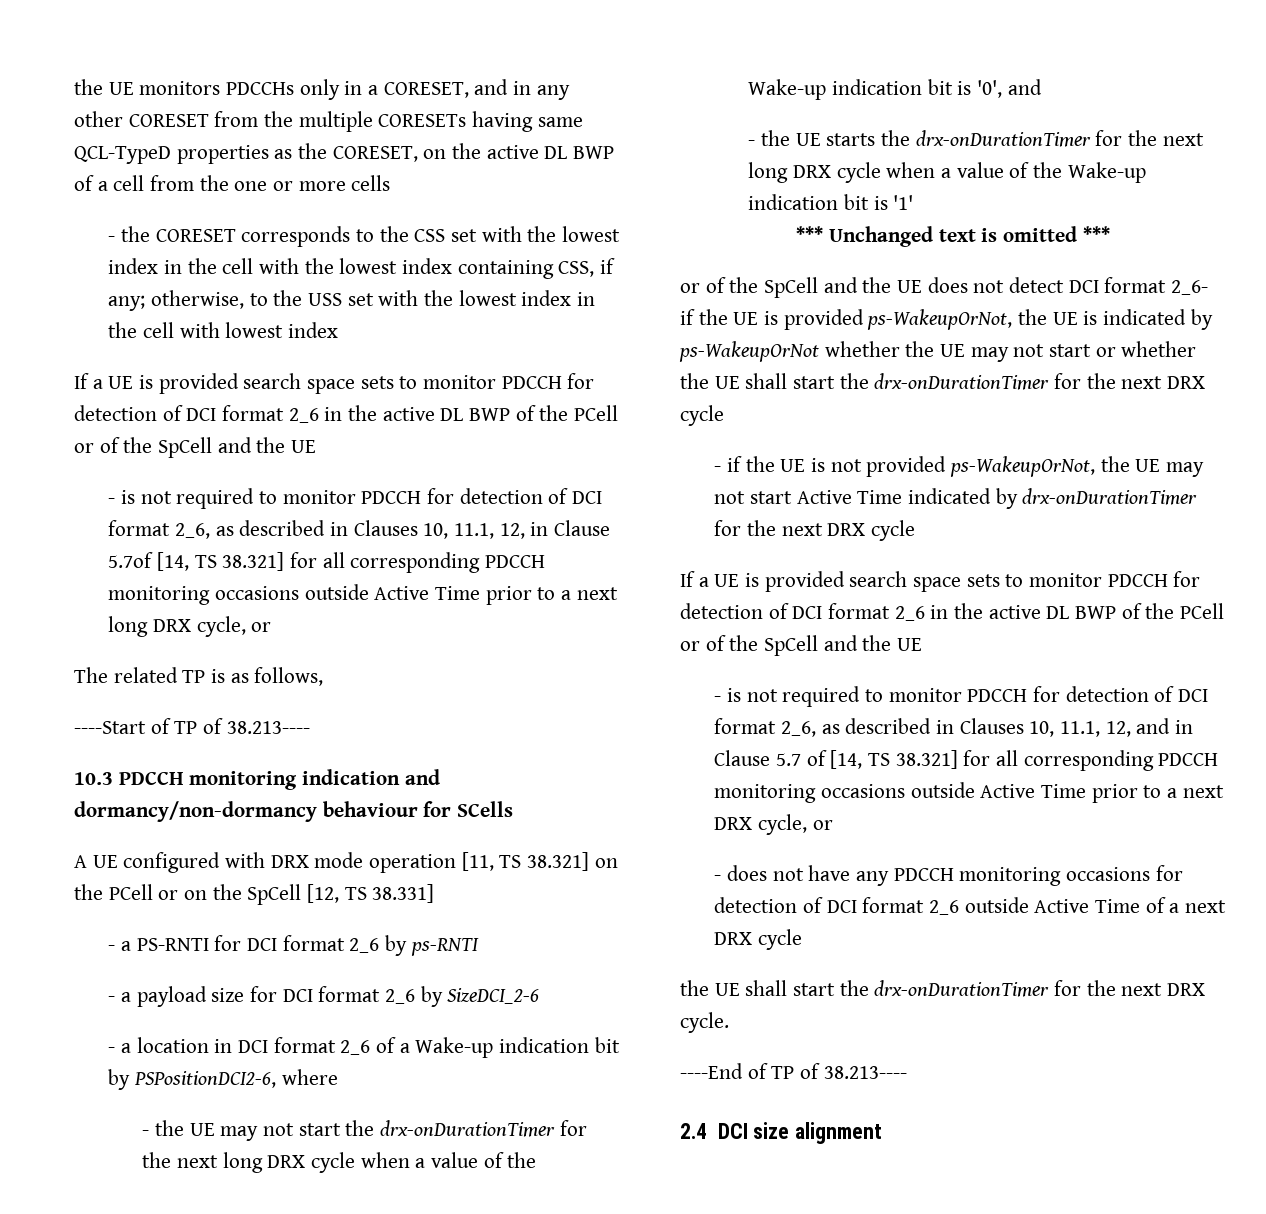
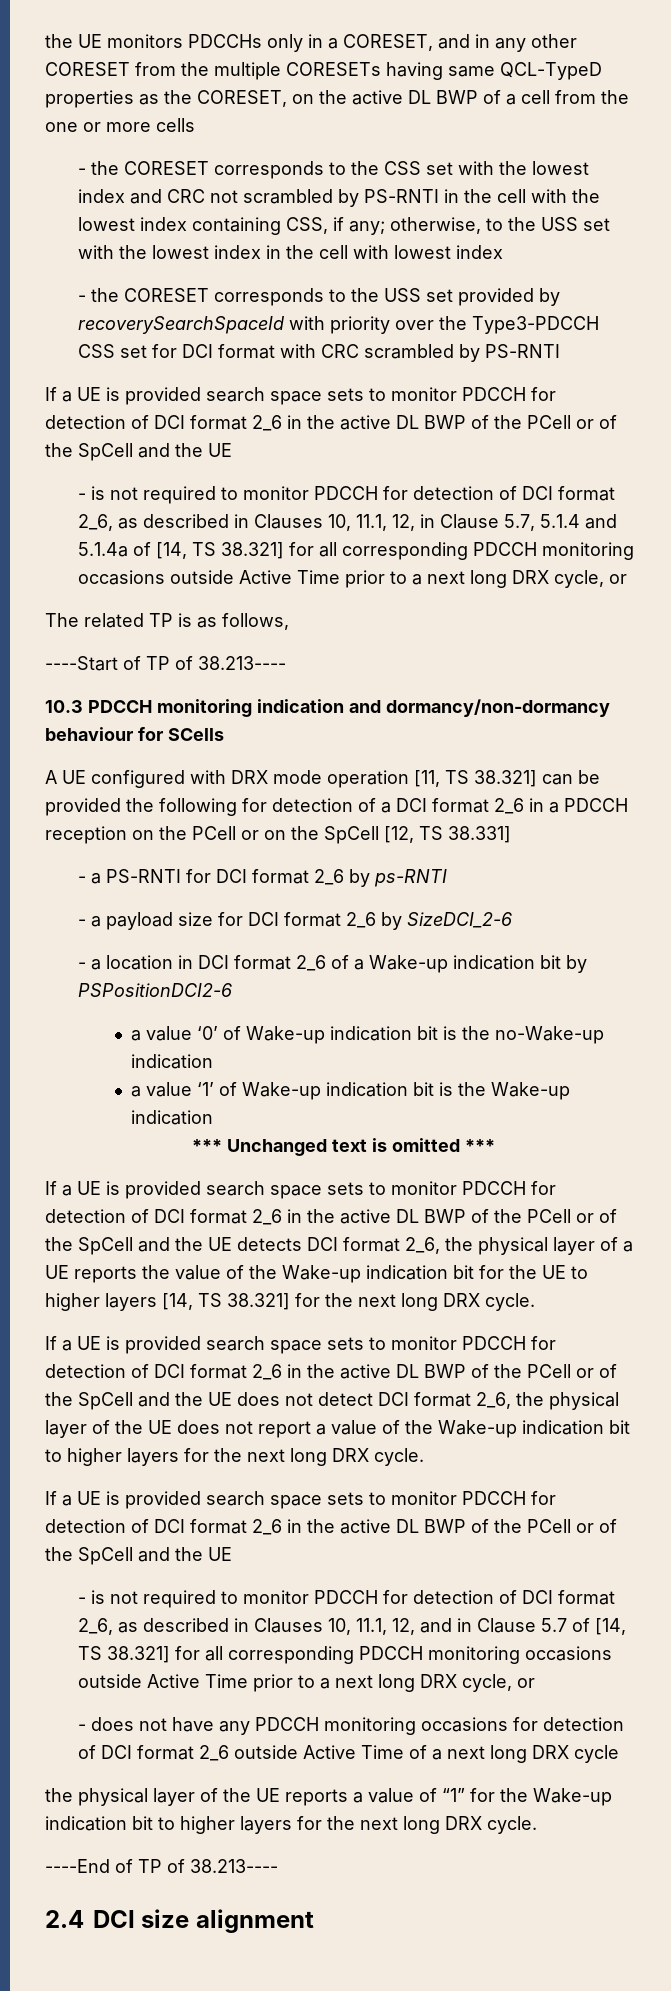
(159, 266) none -> [130,189,440,207] and CRC not scrambled by PS-RNTI
(338, 330) none -> [78,288,561,306] [78,316,600,334] [78,344,561,362] // - the CORESET corresponds to the USS set provided by recoverySearchSpaceId with priority over the Type3-PDCCH CSS set for DCI format with CRC scrambled by PS-RNTI
[108,552,154,568] 5.7of -> [504,514,618,531] [78,542,152,557] 5.7, 5.1.4 and 5.1.4a of
(590, 861) none -> [542,770,600,785] [45,798,628,816] [45,826,127,844] can be provided the following for detection of a DCI format 2_6 in a PDCCH reception
[133,1069,338,1088] [142,1120,587,1141] [142,1152,537,1173] [748,79,1042,100] [748,130,1204,147] [748,162,1146,183] [748,194,914,210] PSPositionDCI2-6, where // - the UE may not start the drx-onDurationTimer for the next long DRX cycle when a value of the Wake-up indication bit is '0', and // - the UE starts the drx-onDurationTimer for the next long DRX cycle when a value of the Wake-up indication bit is '1' -> [78,983,233,997] [131,1026,605,1044] [131,1054,214,1069] [131,1082,571,1100] [131,1110,214,1125] PSPositionDCI2-6 // a value ‘0’ of Wake-up indication bit is the no-Wake-up indication // a value ‘1’ of Wake-up indication bit is the Wake-up indication
(1110, 234) none -> [45,1181,556,1199] [45,1209,617,1225] [45,1237,633,1255] [45,1265,588,1283] [45,1293,535,1311] [45,1336,556,1354] [45,1364,571,1380] If a UE is provided search space sets to monitor PDCCH for detection of DCI format 2_6 in the active DL BWP of the PCell or of the SpCell and the UE detects DCI format 2_6, the physical layer of a UE reports the value of the Wake-up indication bit for the UE to higher layers [14, TS 38.321] for the next long DRX cycle. // If a UE is provided search space sets to monitor PDCCH for detection of DCI format 2_6 in the active DL BWP of the PCell
[1171,280,1209,295] [680,309,1213,330] [679,341,1197,362] [680,373,1206,390] [680,405,724,426] [714,456,1204,477] [714,488,1198,509] [714,520,915,541] 2_6- if the UE is provided ps-WakeupOrNot, the UE is indicated by ps-WakeupOrNot whether the UE may not start or whether the UE shall start the drx-onDurationTimer for the next DRX cycle // - if the UE is not provided ps-WakeupOrNot, the UE may not start Active Time indicated by drx-onDurationTimer for the next DRX cycle -> [476,1392,619,1410] [45,1420,630,1438] [45,1448,424,1466] 2_6, the physical layer of the UE does not report a value of the Wake-up indication bit to higher layers for the next long DRX cycle.
(1224, 791) none -> [378,1674,416,1692] long
(1226, 906) none -> [490,1745,528,1763] long
[714,980,1163,997] UE shall start the drx-onDurationTimer for the next -> [78,1788,612,1806] [45,1816,440,1834] physical layer of the UE reports a value of “1” for the Wake-up indication bit to higher layers for the next long

